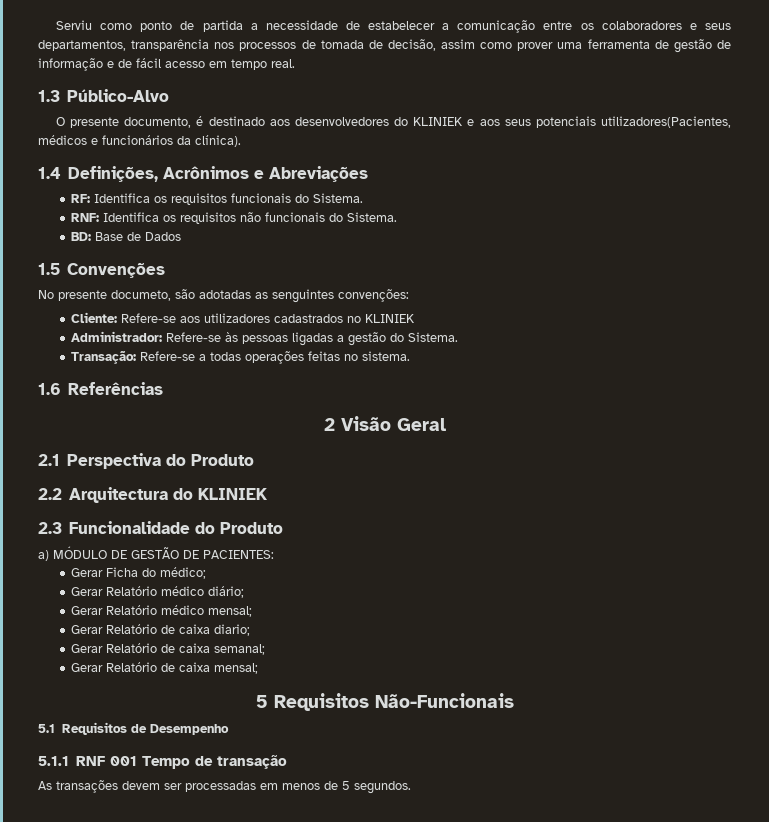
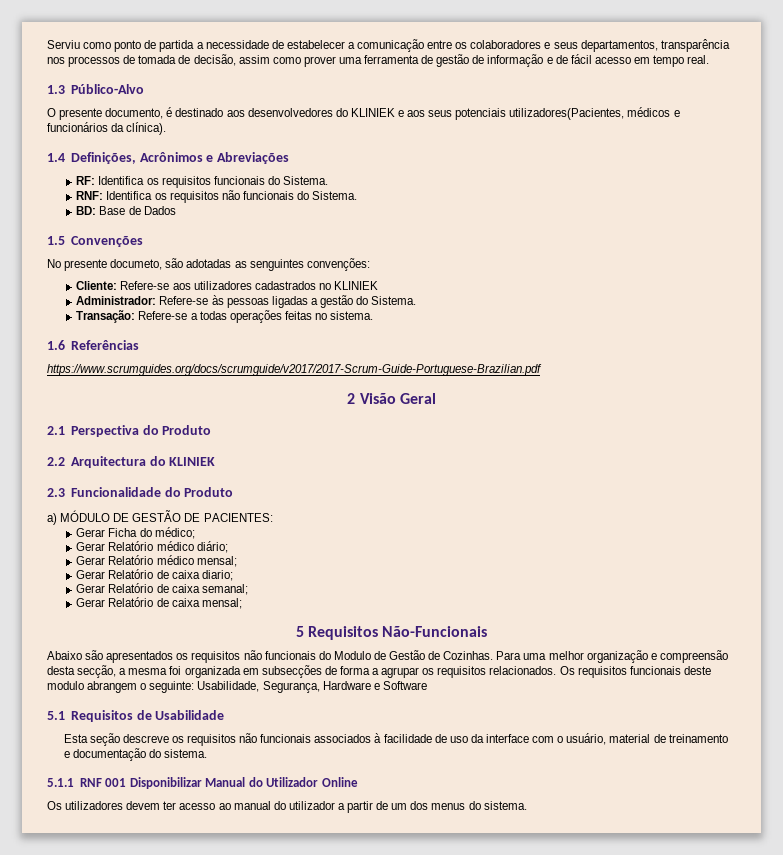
(163, 388) none -> [47,364,542,376] // https://www.scrumguides.org/docs/scrumguide/v2017/2017-Scrum-Guide-Portuguese-Brazilian.pdf
[38,722,229,735] [38,755,287,769] [38,780,411,794] 5.1 Requisitos de Desempenho // 5.1.1 RNF 001 Tempo de transação // As transações devem ser processadas em menos de 5 segundos. -> [47,650,728,663] [47,665,711,678] [47,681,427,693] [47,710,225,722] [63,733,728,746] [63,748,207,761] [47,777,358,789] [47,801,527,813] Abaixo são apresentados os requisitos não funcionais do Modulo de Gestão de Cozinhas. Para uma melhor organização e compreensão desta secção, a mesma foi organizada em subsecções de forma a agrupar os requisitos relacionados. Os requisitos funcionais deste modulo abrangem o seguinte: Usabilidade, Segurança, Hardware e Software // 5.1 Requisitos de Usabilidade // Esta seção descreve os requisitos não funcionais associados à facilidade de uso da interface com o usuário, material de treinamento e documentação do sistema. // 5.1.1 RNF 001 Disponibilizar Manual do Utilizador Online // Os utilizadores devem ter acesso ao manual do utilizador a partir de um dos menus do sistema.

